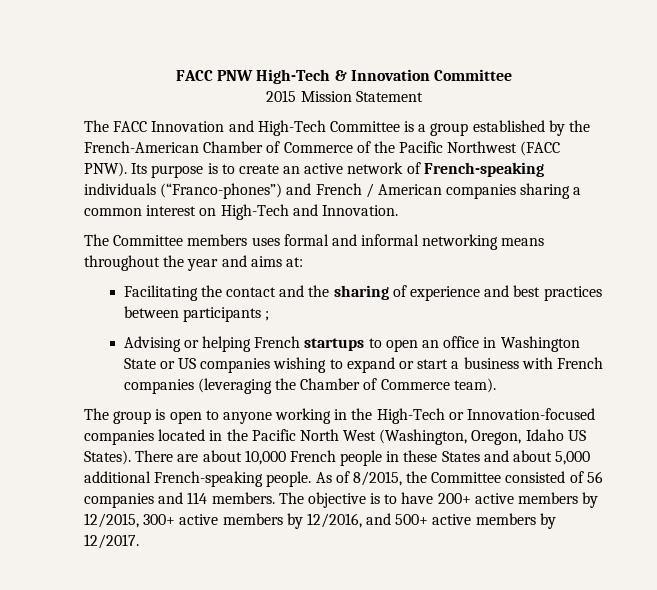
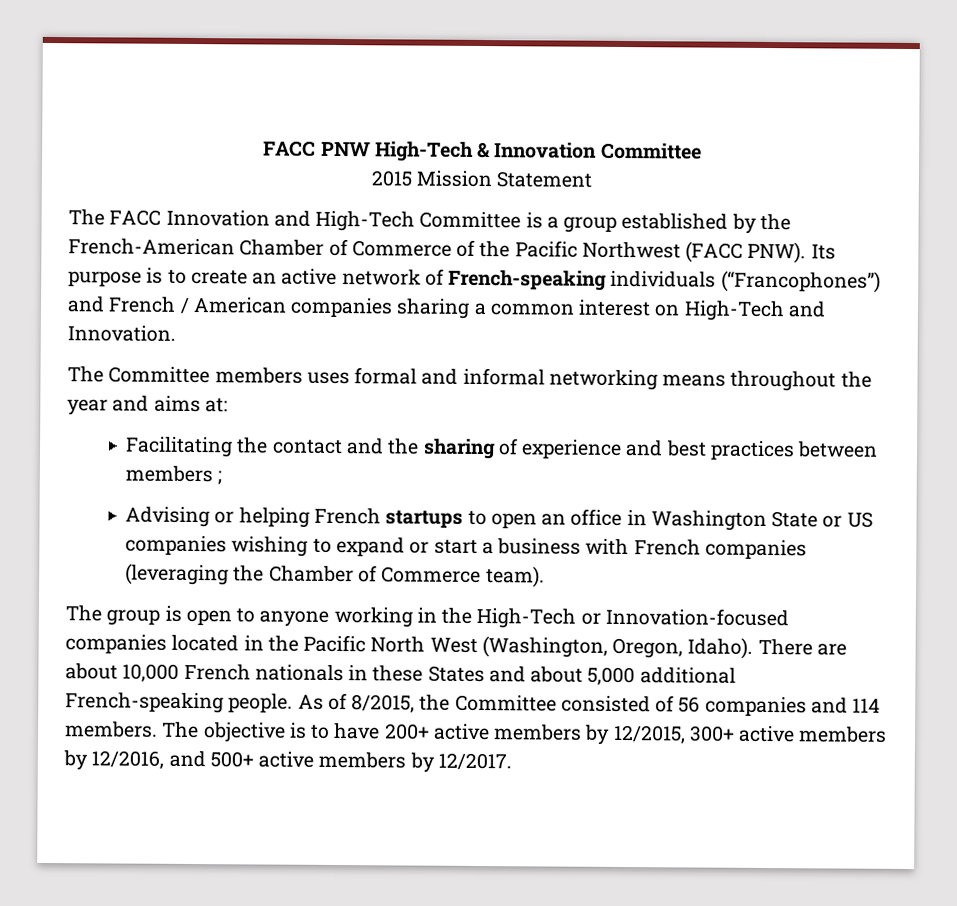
[160,183,283,199] (“Franco-phones”) -> [720,270,881,293] (“Francophones”)
[182,307,261,322] participants -> [125,465,214,483] members
[525,429,586,441] [84,450,131,465] Idaho US States). -> [687,637,754,659] Idaho).
[340,450,383,466] people -> [254,664,344,682] nationals

